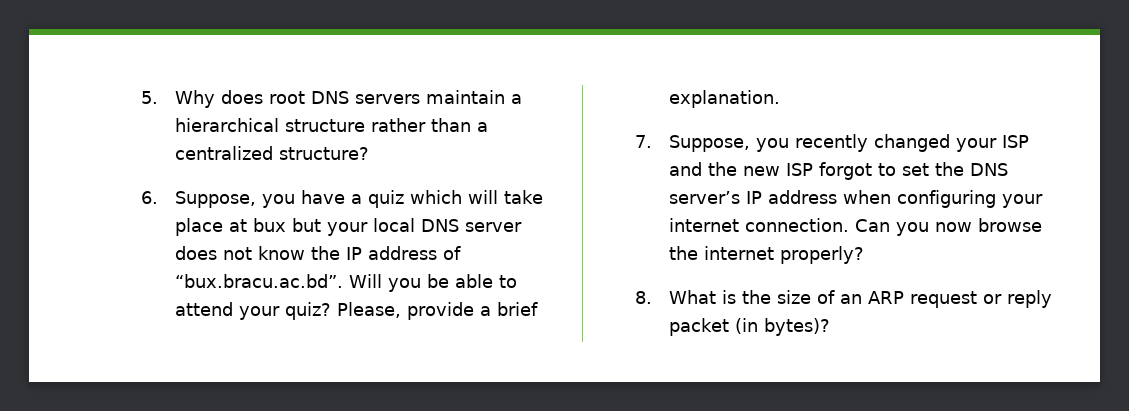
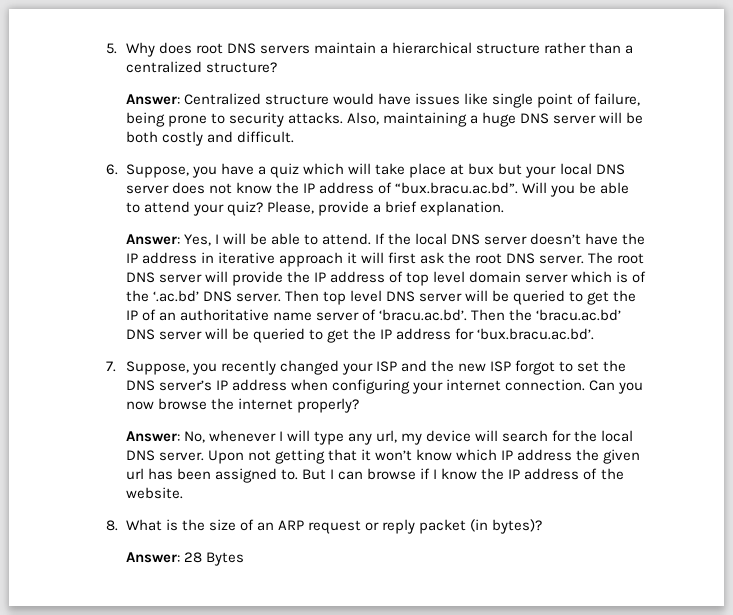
(369, 153) none -> [125,93,641,108] [125,112,644,127] [125,131,294,146] // Answer: Centralized structure would have issues like single point of failure, being prone to security attacks. Also, maintaining a huge DNS server will be both costly and difficult.
(780, 99) none -> [125,233,646,246] [125,252,645,267] [125,271,647,286] [125,290,637,305] [125,309,622,321] [125,328,595,343] // Answer: Yes, I will be able to attend. If the local DNS server doesn’t have the IP address in iterative approach it will first ask the root DNS server. The root DNS server will provide the IP address of top level domain server which is of the ‘.ac.bd’ DNS server. Then top level DNS server will be queried to get the IP of an authoritative name server of ‘bracu.ac.bd’. Then the ‘bracu.ac.bd’ DNS server will be queried to get the IP address for ‘bux.bracu.ac.bd’.
(864, 255) none -> [125,430,634,445] [125,449,641,464] [125,468,624,483] [125,487,183,499] // Answer: No, whenever I will type any url, my device will search for the local DNS server. Upon not getting that it won’t know which IP address the given url has been assigned to. But I can browse if I know the IP address of the website.
(830, 327) none -> [125,552,244,566] // Answer: 28 Bytes

